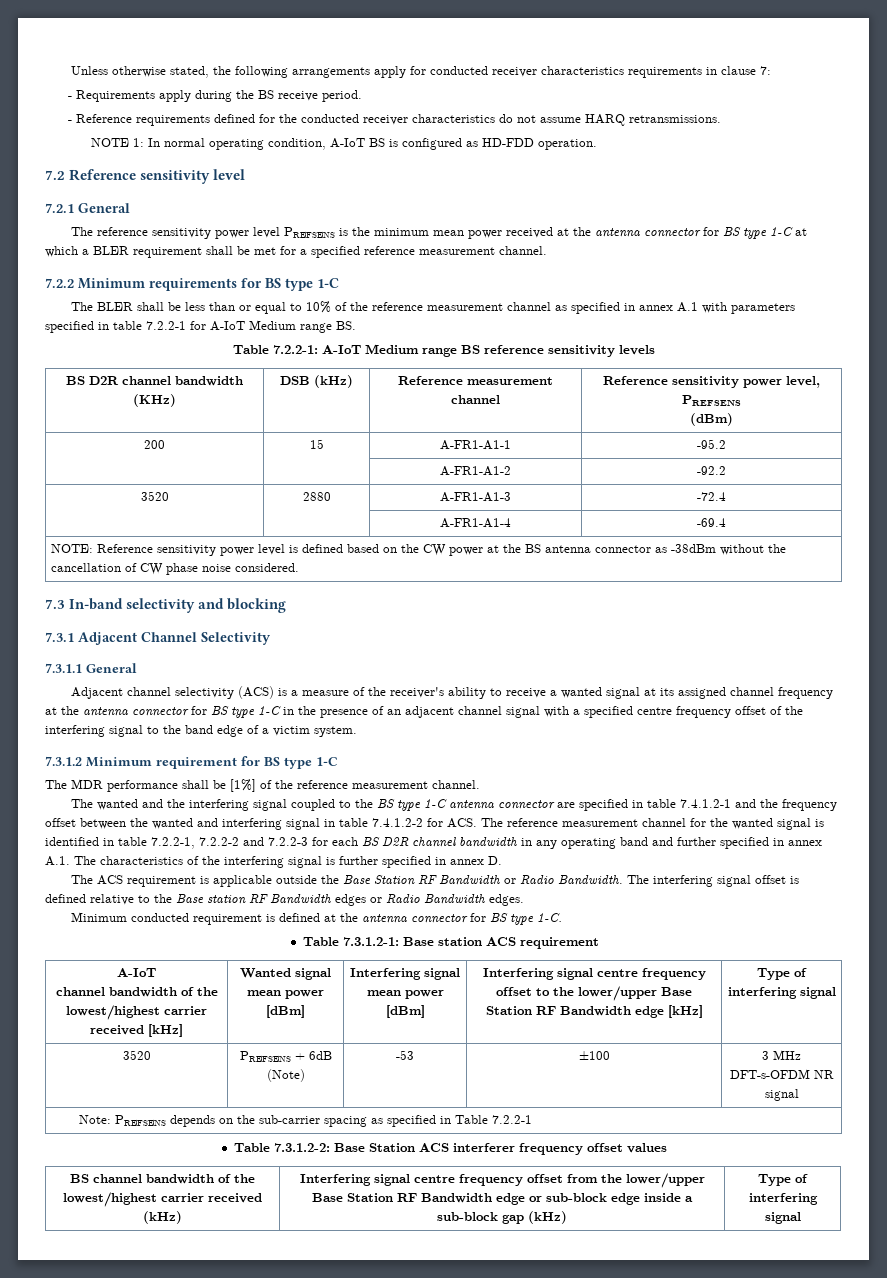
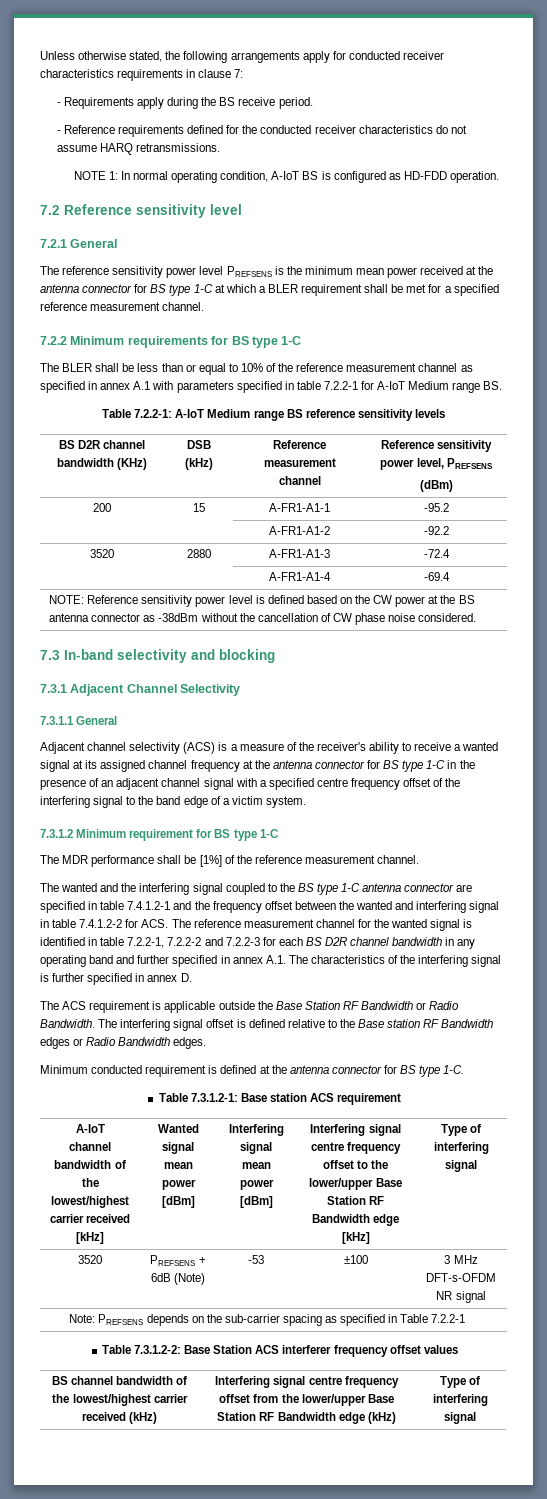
[529,1193,693,1205] [437,1212,524,1224] or sub-block edge inside a sub-block gap -> (365, 1418) none

